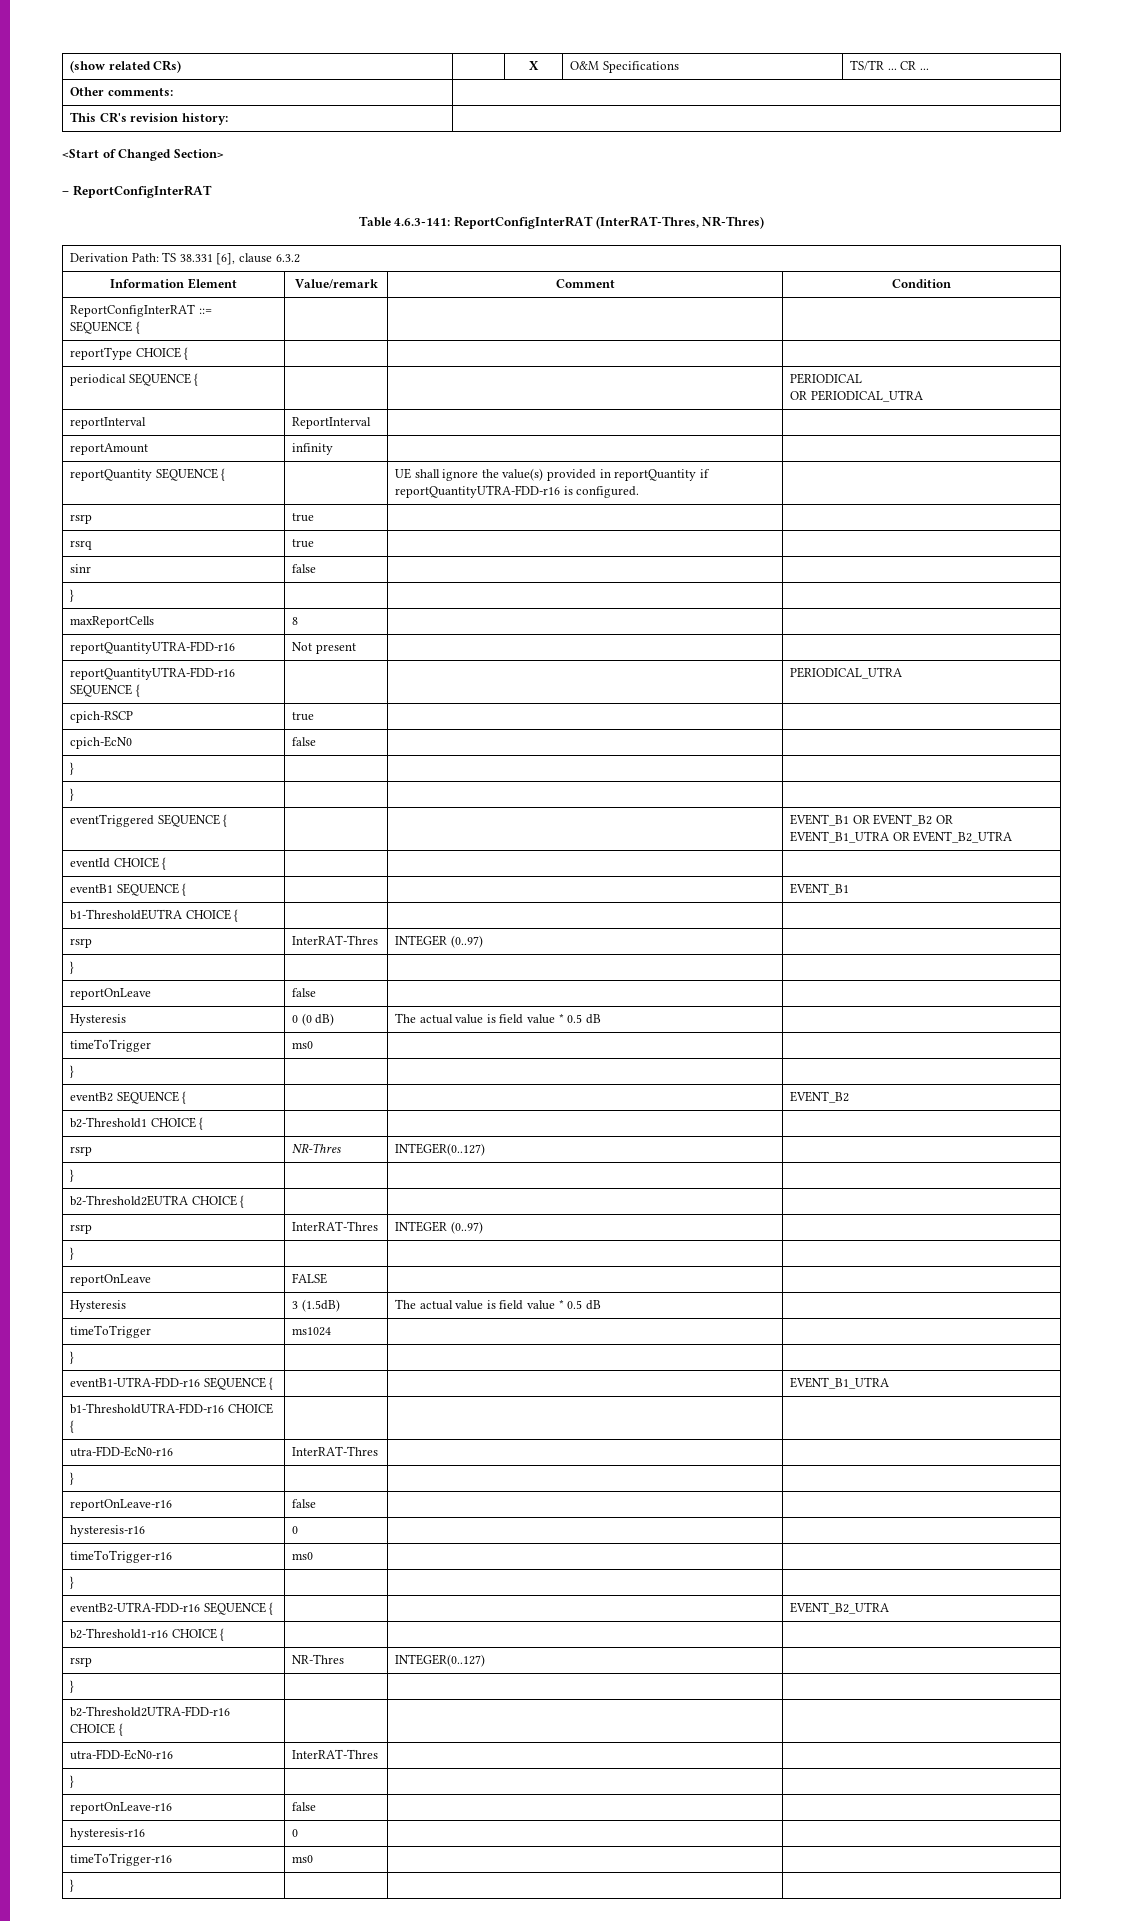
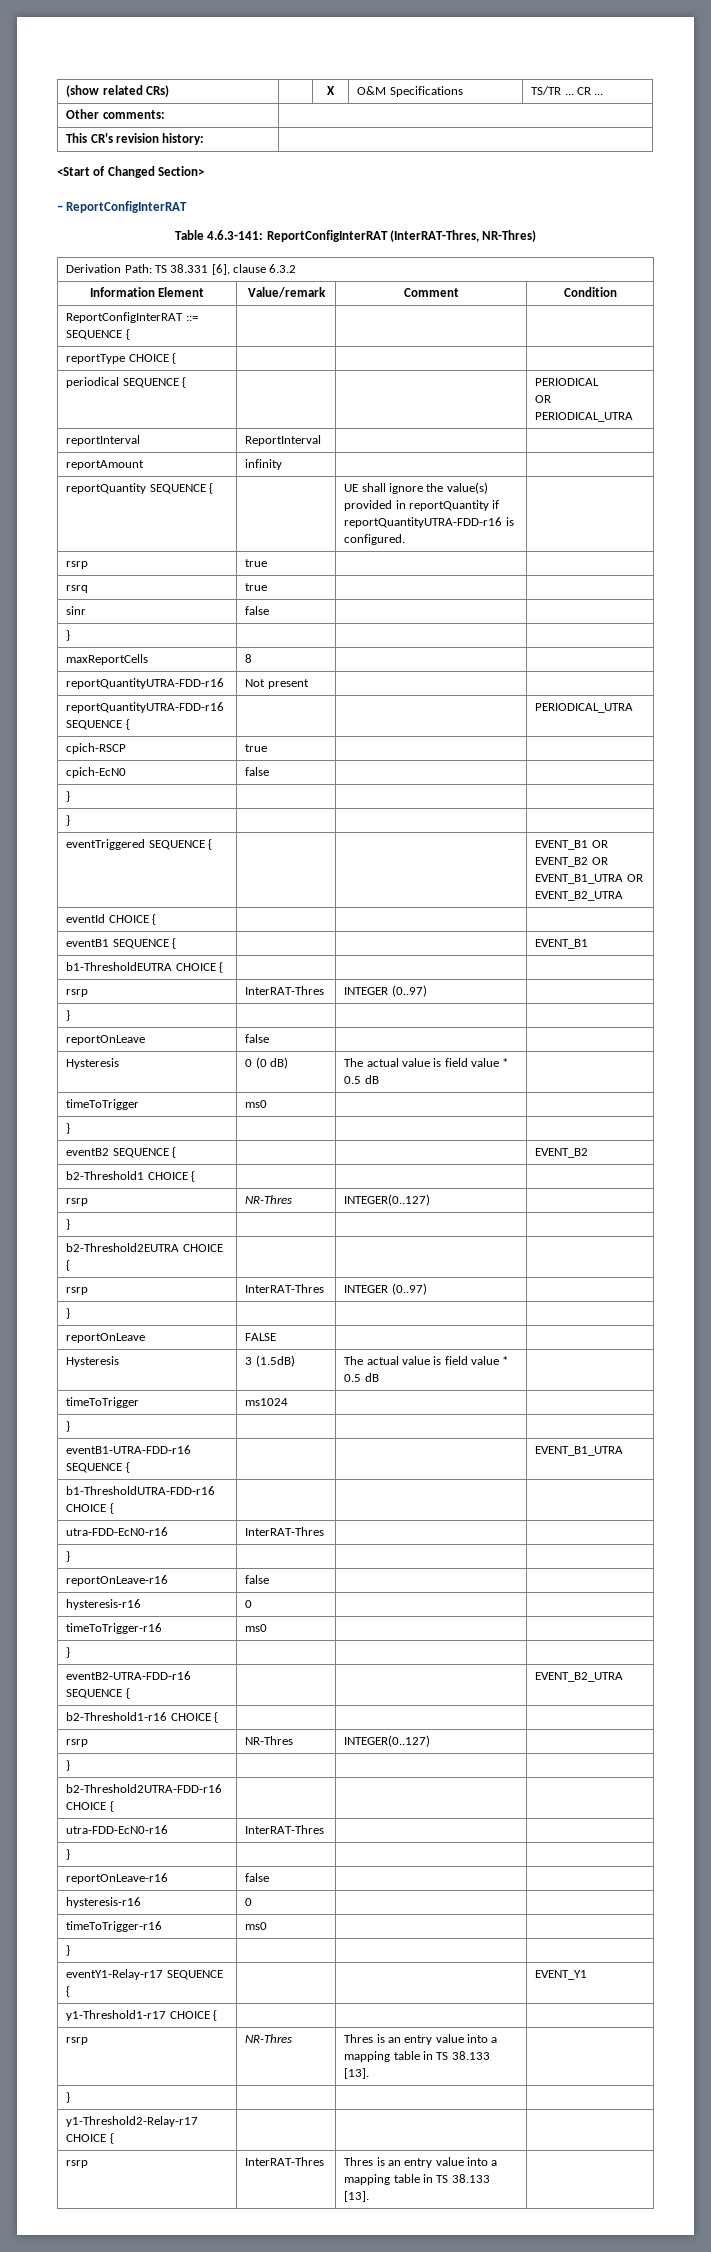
(75, 1885) none -> [66,1969,223,1980] [66,1986,71,1997] [535,1970,588,1980] [66,2010,217,2021] [66,2037,89,2045] [245,2034,293,2043] [344,2034,498,2045] [344,2051,490,2062] [344,2068,370,2079] [66,2092,71,2103] [66,2116,199,2127] [66,2133,114,2144] [66,2160,89,2168] [245,2157,325,2166] [344,2157,498,2168] [344,2174,490,2185] [344,2191,370,2202] // eventY1-Relay-r17 SEQUENCE { | | | EVENT_Y1 // y1-Threshold1-r17 CHOICE { | | | // rsrp | NR-Thres | Thres is an entry value into a mapping table in TS 38.133 [13]. | // } | | | // y1-Threshold2-Relay-r17 CHOICE { | | | // rsrp | InterRAT-Thres | Thres is an entry value into a mapping table in TS 38.133 [13]. |

